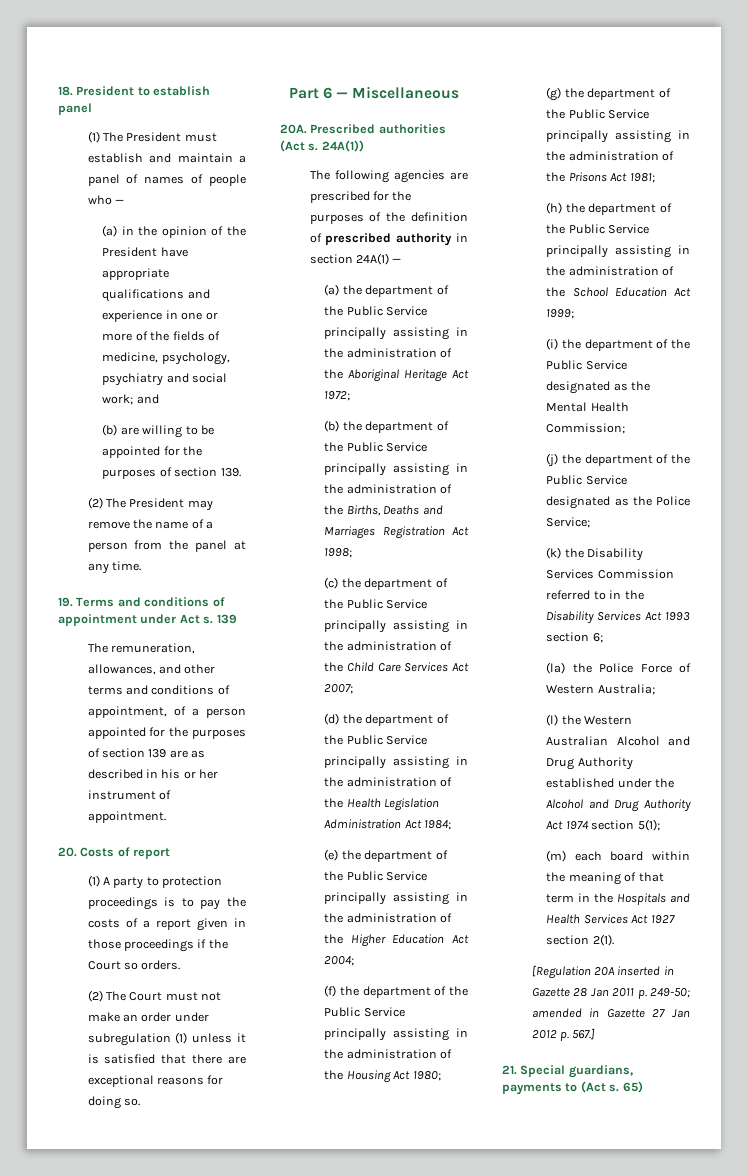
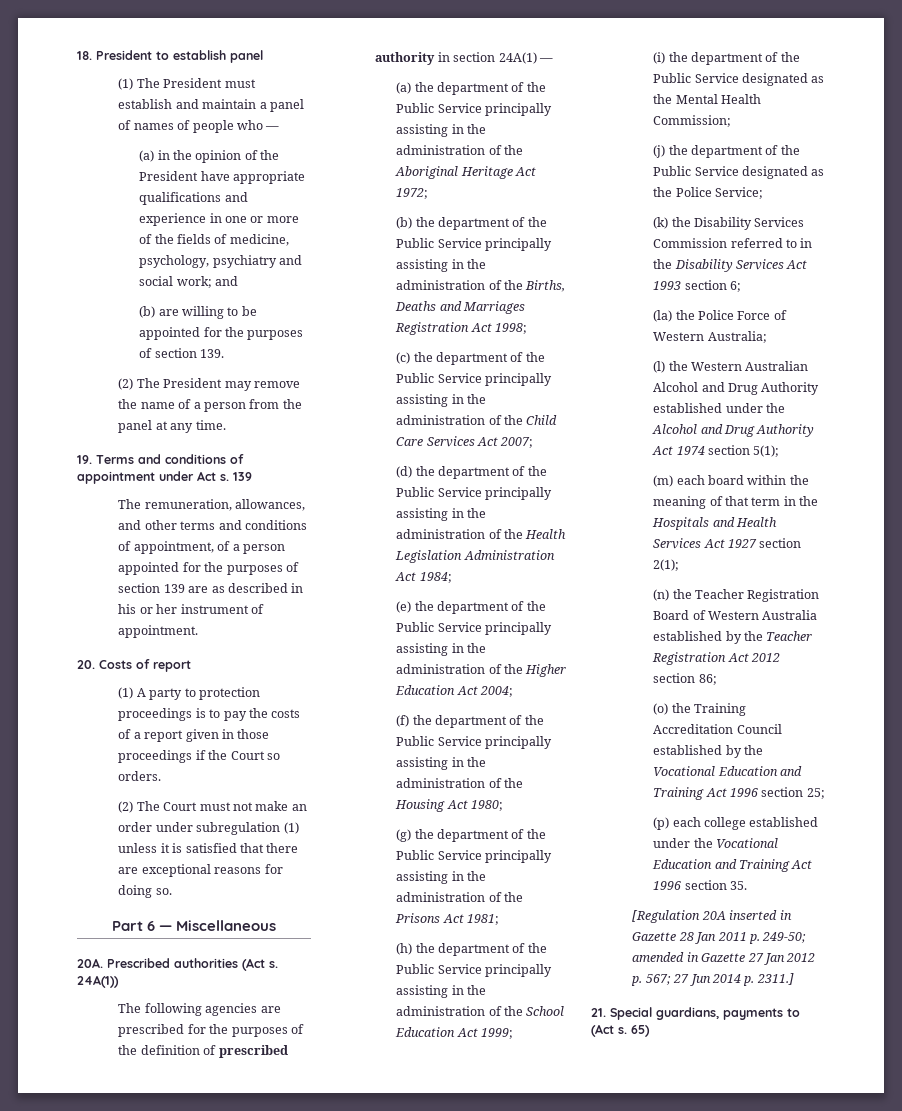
[592,934,614,946] 2(1). -> [653,559,680,571] [653,589,820,602] [653,610,818,620] [653,631,813,644] [652,652,780,665] [653,673,717,685] [653,703,746,716] [653,724,782,734] [653,745,763,758] [653,766,802,776] [653,787,825,800] [653,817,819,830] [653,838,778,848] [652,859,813,872] [653,880,747,890] 2(1); // (n) the Teacher Registration Board of Western Australia established by the Teacher Registration Act 2012 section 86; // (o) the Training Accreditation Council established by the Vocational Education and Training Act 1996 section 25; // (p) each college established under the Vocational Education and Training Act 1996 section 35.
[572,1028,596,1040] 567.] -> [645,973,794,986] 567; 27 Jun 2014 p. 2311.]

